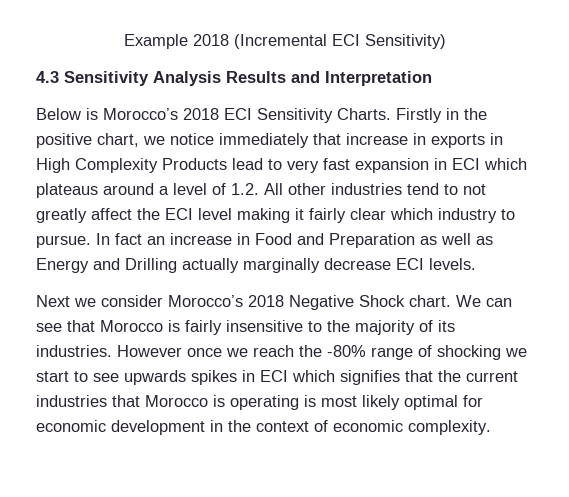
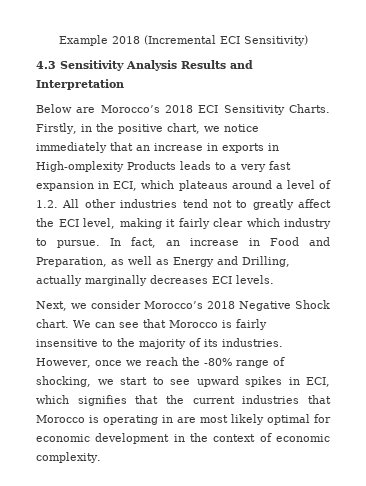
[86,108,98,120] is -> [76,107,96,113] are
[396,108,442,123] Firstly -> [36,123,77,134] Firstly,
(341, 139) none -> [136,145,150,151] an
[36,158,282,173] High Complexity Products lead to -> [36,161,237,172] High-omplexity Products leads to a
[452,158,480,170] ECI -> [113,181,138,191] ECI,
[444,184,486,195] to not -> [212,200,248,208] not to
[198,208,232,220] level -> [83,218,115,229] level,
[115,233,142,245] fact -> [131,237,156,248] fact,
[329,233,415,248] Preparation -> [36,257,107,267] Preparation,
[125,258,177,273] Drilling -> [242,256,290,267] Drilling,
[324,258,391,270] decrease -> [150,275,208,284] decreases
[36,295,70,307] Next -> [36,301,67,311] Next,
[117,345,182,357] However -> [36,358,91,368] However,
[437,345,501,360] shocking -> [36,376,91,387] shocking,
[124,370,186,385] upwards -> [196,376,239,387] upward
[260,370,288,382] ECI -> [306,377,330,387] ECI,
[304,395,316,407] is -> [162,415,196,423] in are

